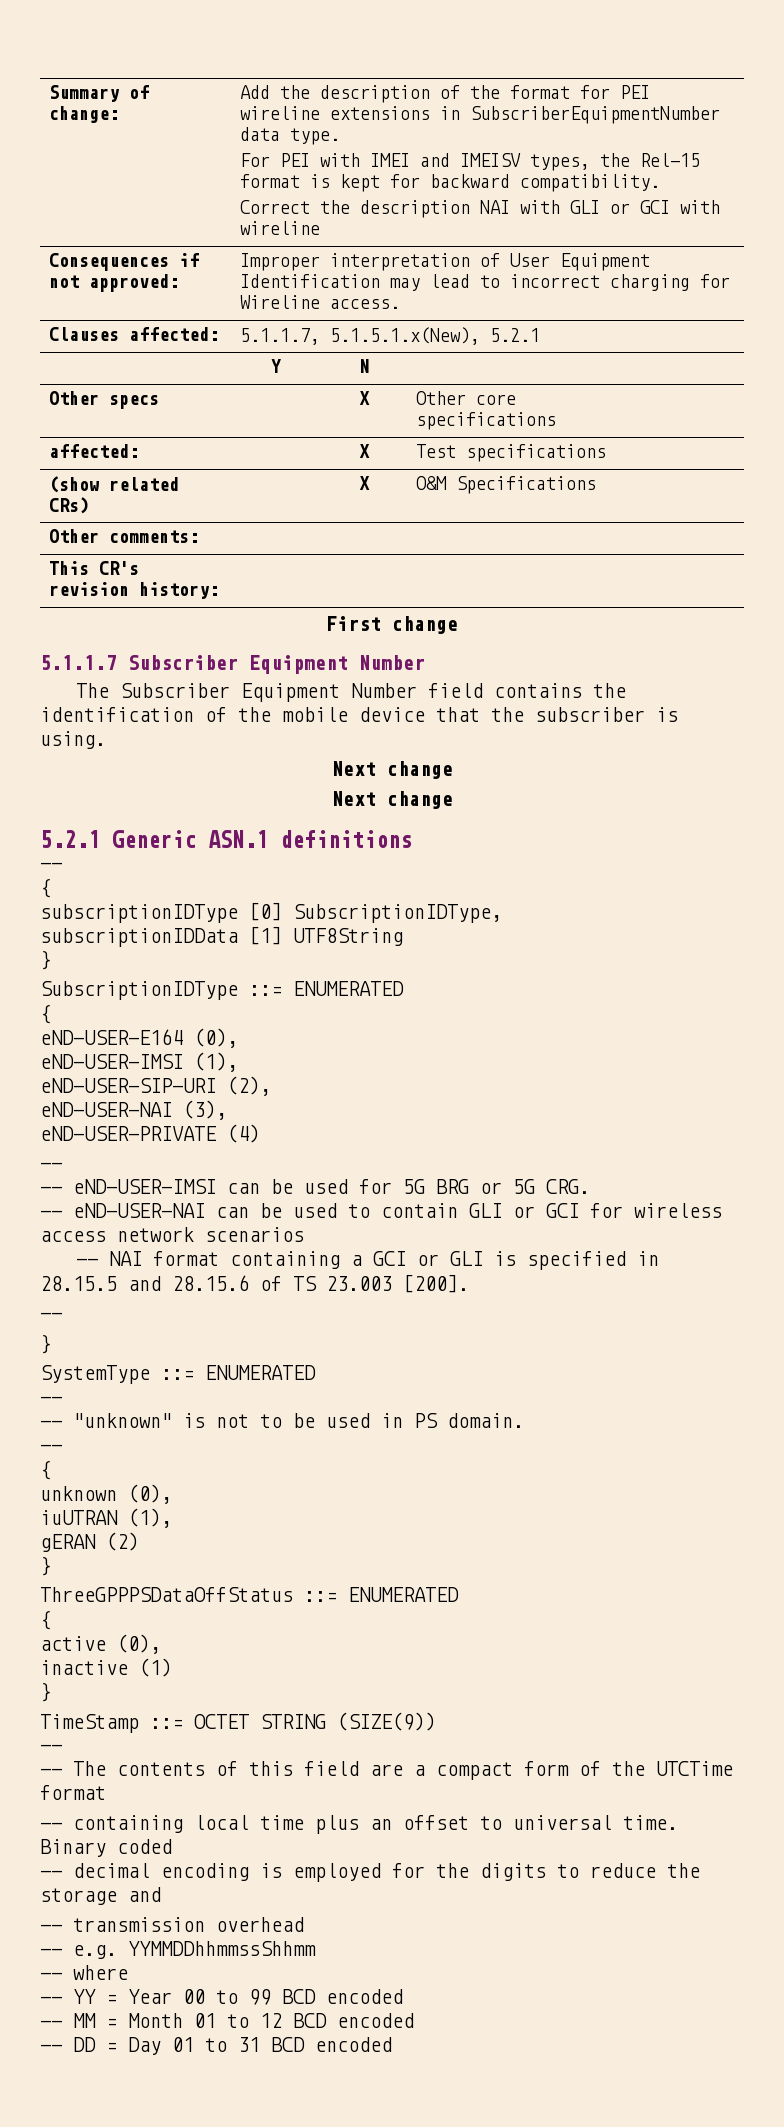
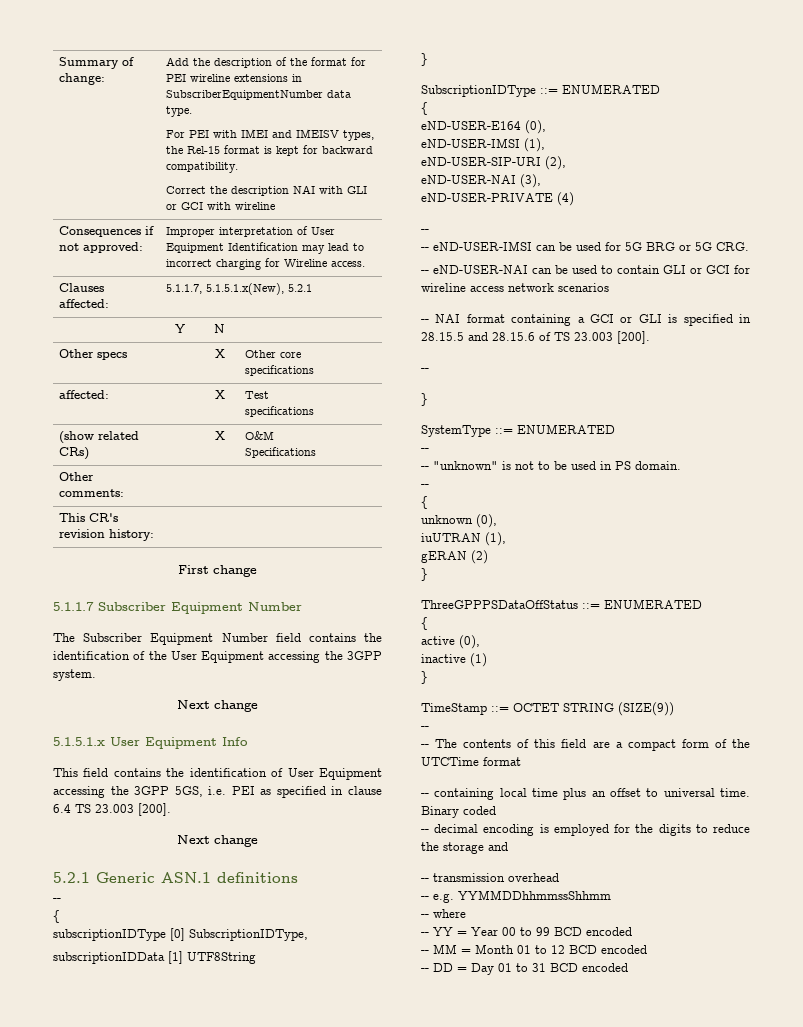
[282,707,678,722] [40,731,106,749] [331,761,453,779] mobile device that the subscriber is using. // Next change -> [170,651,382,663] [53,669,96,681] [177,700,258,712] [53,737,248,749] [53,768,382,780] [53,786,382,798] [53,803,171,816] User Equipment accessing the 3GPP system. // Next change // 5.1.5.1.x User Equipment Info // This field contains the identification of User Equipment accessing the 3GPP 5GS, i.e. PEI as specified in clause 6.4 TS 23.003 [200].
[634,1203,722,1218] wireless -> [421,283,466,292] wireline

